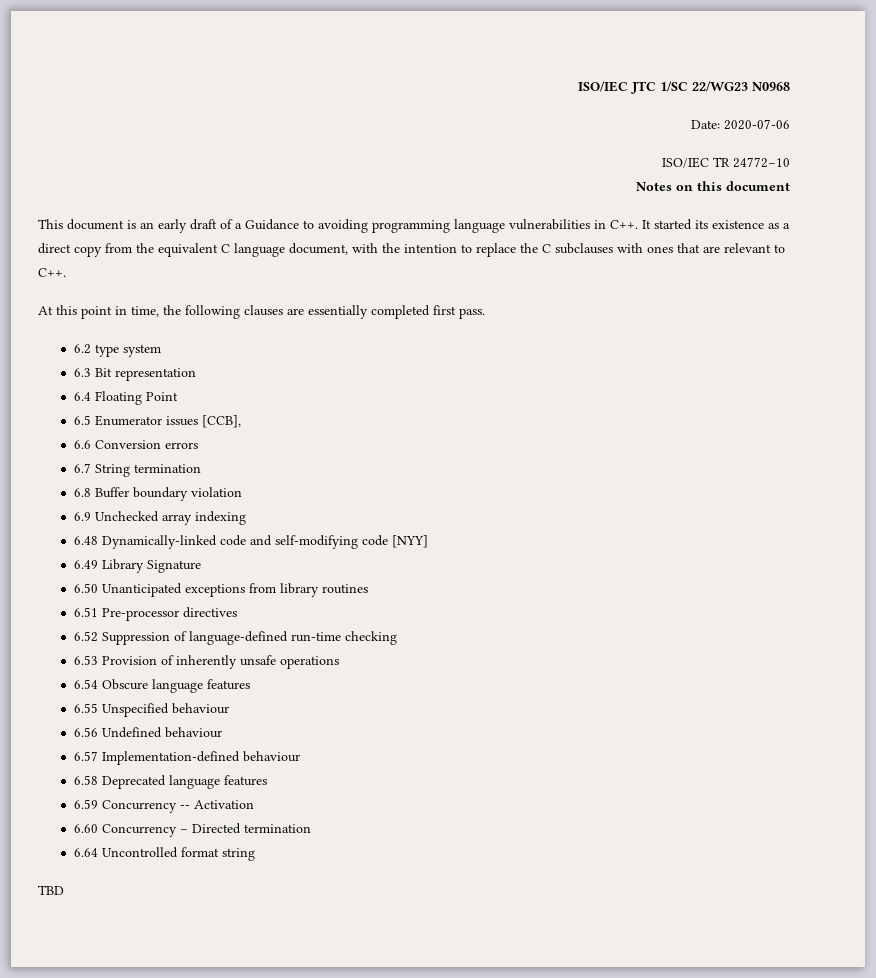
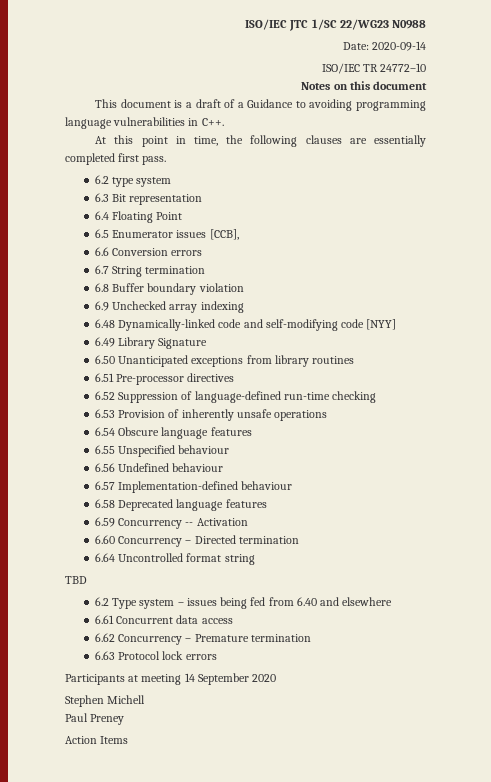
[752,82,790,91] N0968 -> [392,20,426,29] N0988
[724,119,790,130] 2020-07-06 -> [372,41,426,51] 2020-09-14
[140,219,187,233] an early -> [185,102,192,108] a
[642,219,790,230] [38,243,785,257] [38,268,66,277] It started its existence as a direct copy from the equivalent C language document, with the intention to replace the C subclauses with ones that are relevant to C++. -> (224, 122) none
(64, 890) none -> [94,597,393,609] [94,615,233,624] [94,633,311,645] [94,651,217,660] [65,673,277,685] [65,695,146,707] [65,713,125,725] [65,736,129,744] // 6.2 Type system – issues being fed from 6.40 and elsewhere // 6.61 Concurrent data access // 6.62 Concurrency – Premature termination // 6.63 Protocol lock errors // Participants at meeting 14 September 2020 // Stephen Michell // Paul Preney // Action Items

